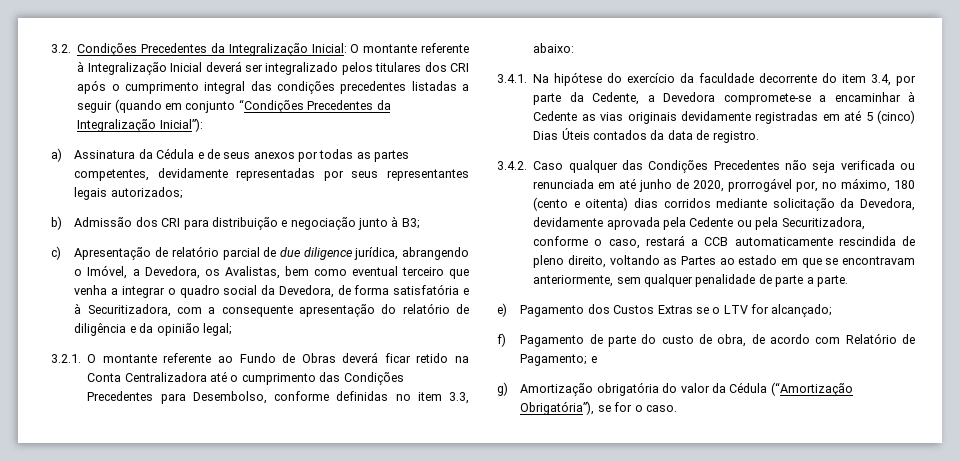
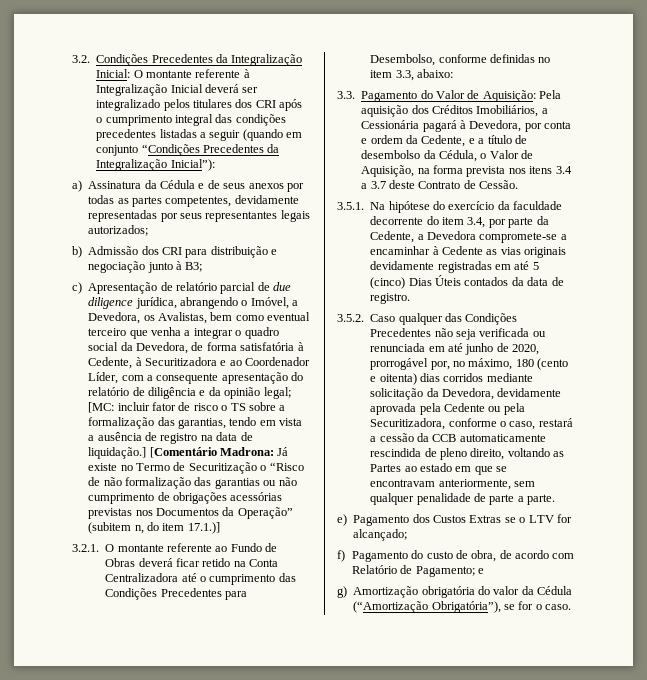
[463,288,470,295] [74,303,171,317] e à Securitizadora, -> [297,342,304,351] [88,357,311,369] [88,372,119,384] à Cedente, à Securitizadora e ao Coordenador Líder,
(232, 329) none -> [88,402,286,413] [88,417,303,429] [88,432,253,444] [88,447,289,459] [88,462,304,474] [88,477,297,489] [88,492,283,504] [88,507,293,519] [88,522,220,534] [MC: incluir fator de risco o TS sobre a formalização das garantias, tendo em vista a ausência de registro na data de liquidação.] [Comentário Madrona: Já existe no Termo de Securitização o “Risco de não formalização das garantias ou não cumprimento de obrigações acessórias previstas nos Documentos da Operação” (subitem n, do item 17.1.)]
[497,74,527,83] 3.4.1. -> [337,90,562,102] [361,105,548,117] [361,120,572,132] [361,135,527,147] [361,150,534,162] [361,165,572,177] [361,180,519,189] [337,202,364,210] 3.3. Pagamento do Valor de Aquisição: Pela aquisição dos Créditos Imobiliários, a Cessionária pagará à Devedora, por conta e ordem da Cedente, e a título de desembolso da Cédula, o Valor de Aquisição, na forma prevista nos itens 3.4 a 3.7 deste Contrato de Cessão. // 3.5.1.
[497,161,527,170] 3.4.2. -> [337,314,364,322] 3.5.2.
(699, 242) none -> [379,433,429,442] cessão da
[589,334,637,347] de parte -> (408, 556) none

